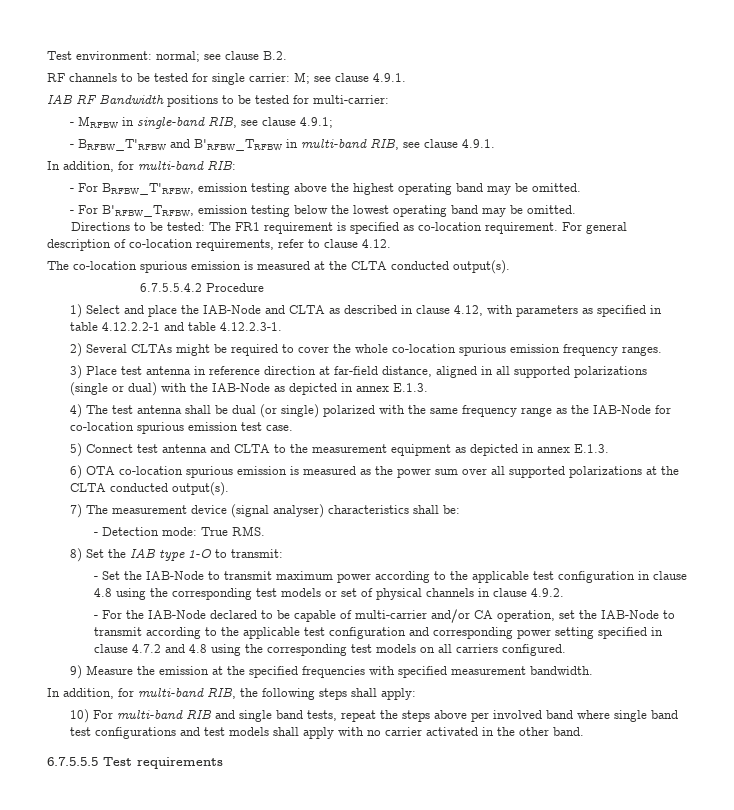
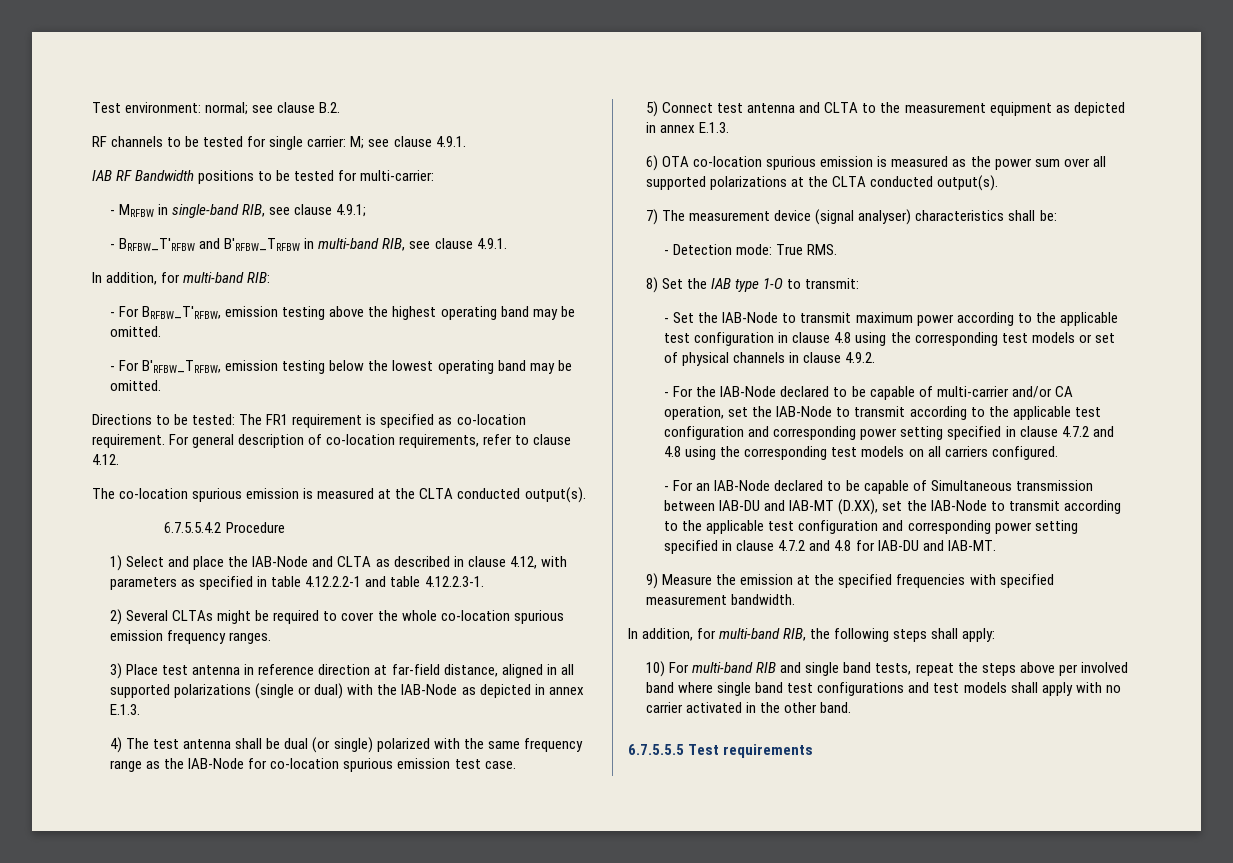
(566, 650) none -> [664,480,1093,494] [664,499,1121,515] [664,520,1078,534] [664,540,996,554] // - For an IAB-Node declared to be capable of Simultaneous transmission between IAB-DU and IAB-MT (D.XX), set the IAB-Node to transmit according to the applicable test configuration and corresponding power setting specified in clause 4.7.2 and 4.8 for IAB-DU and IAB-MT.

